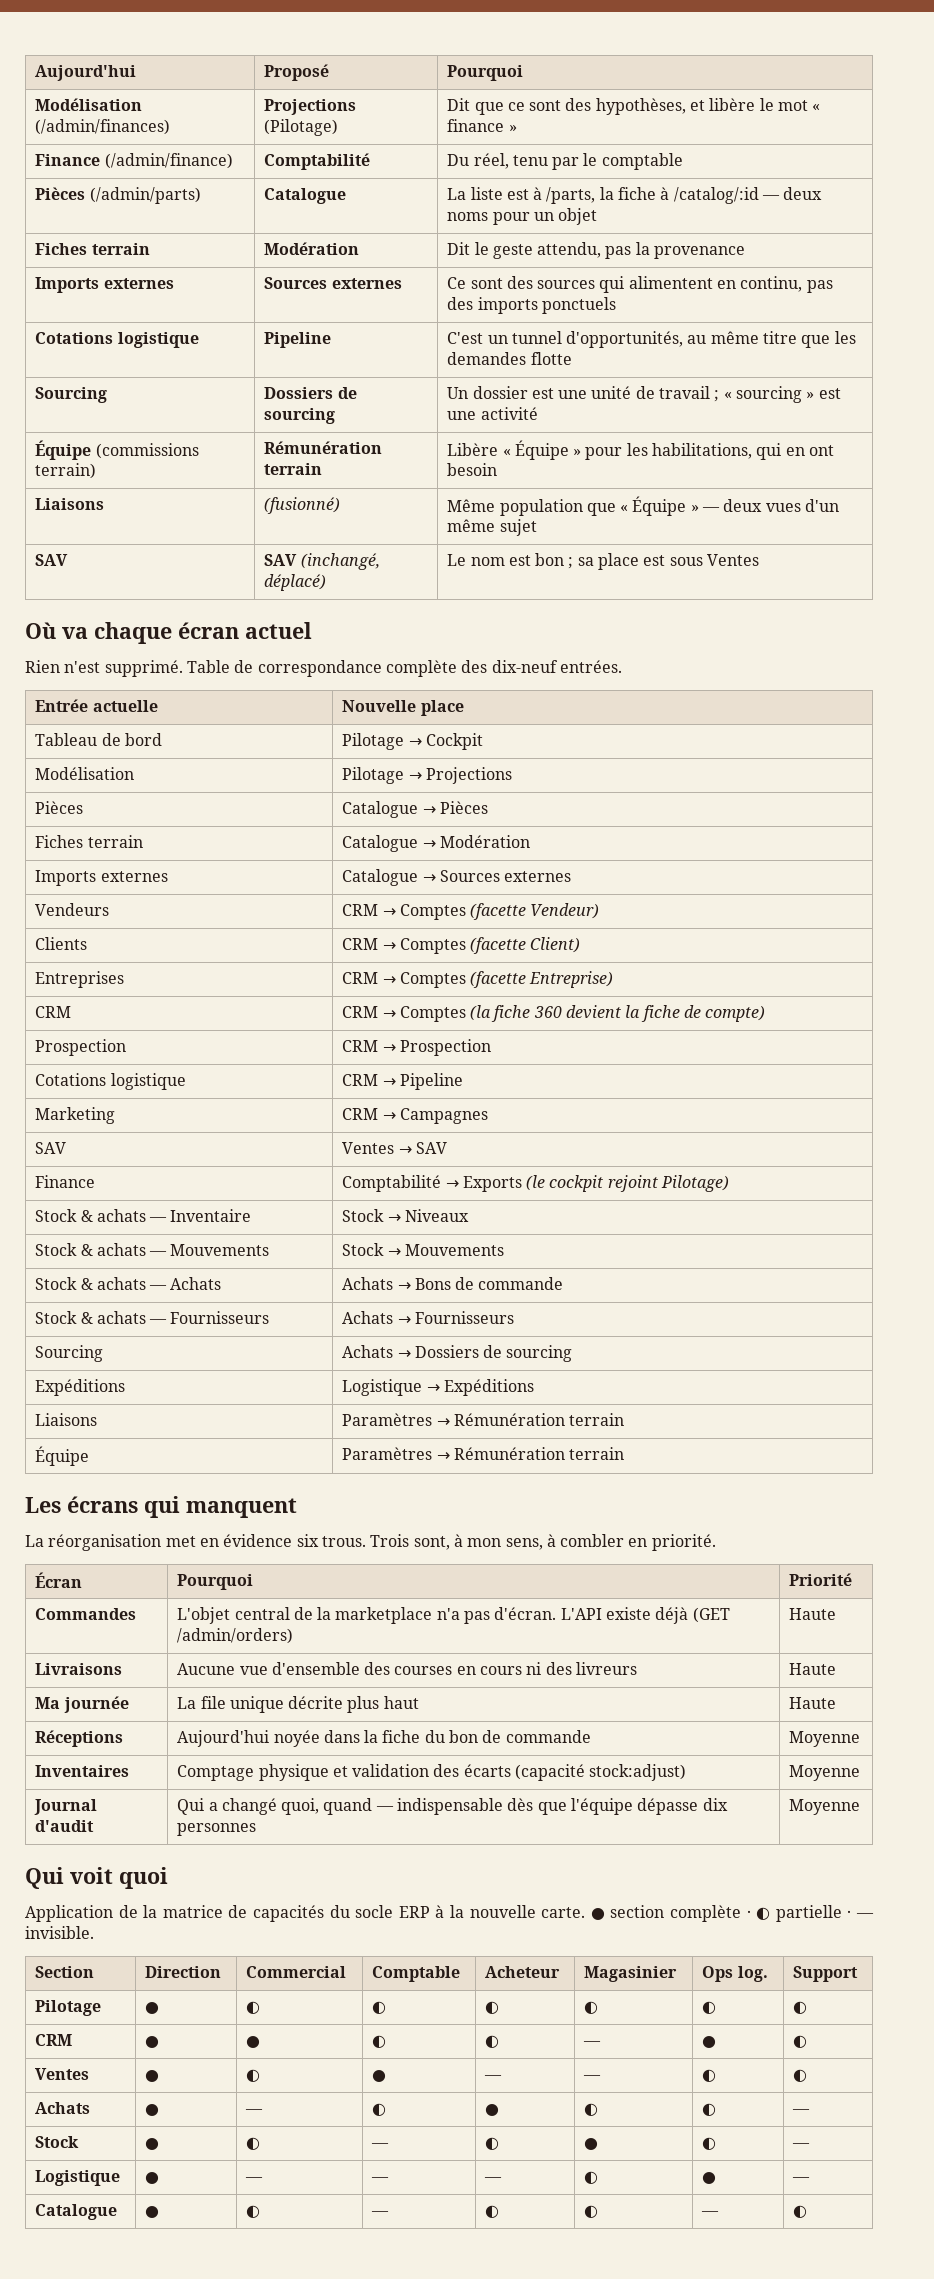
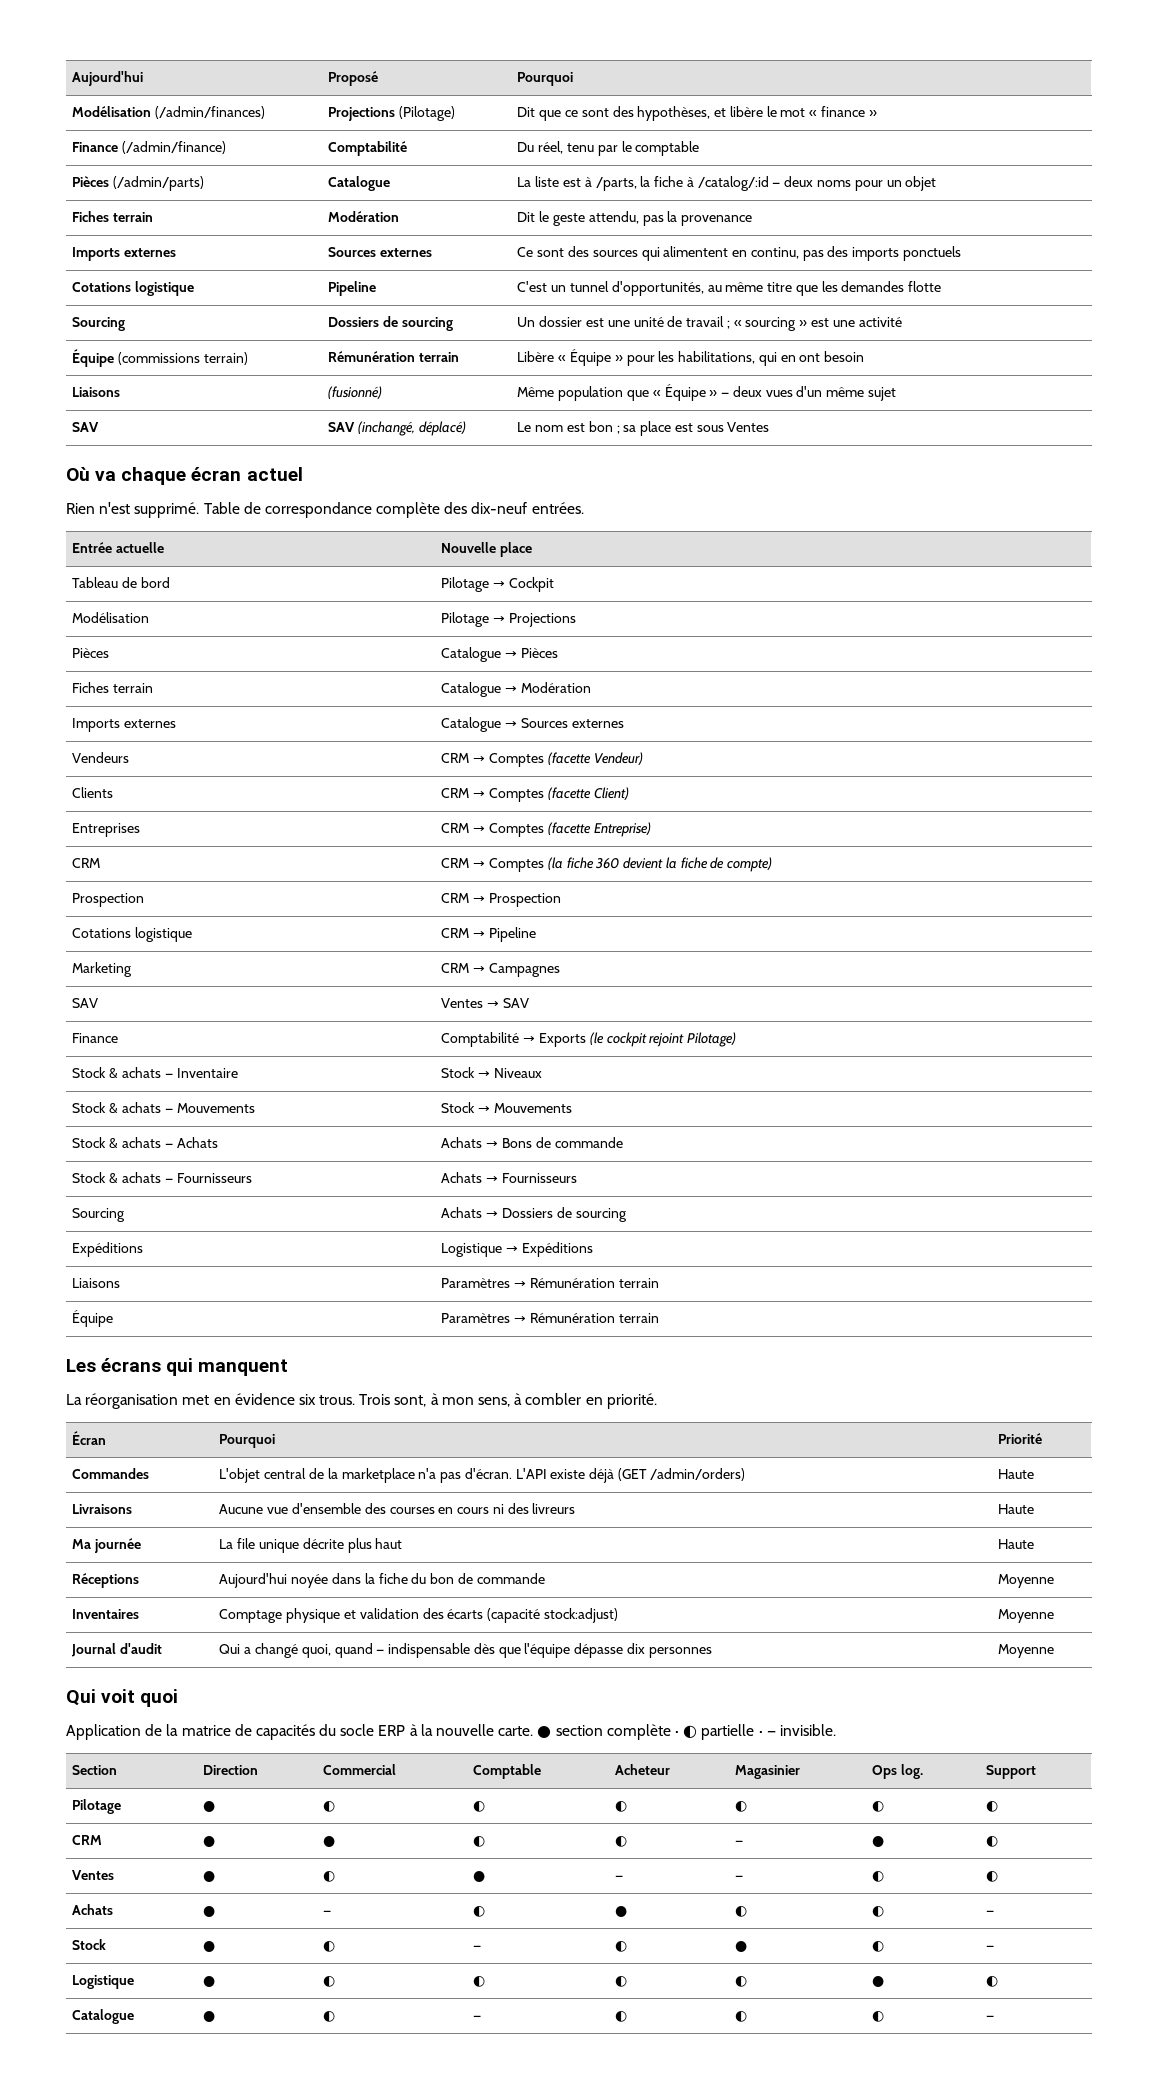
[245,2177,264,2182] [371,2177,390,2182] [484,2177,503,2182] [584,2171,599,2184] [702,2172,717,2184] [792,2177,811,2182] — | — | — | ◐ | ● | — -> [323,1976,336,1987] [473,1976,486,1987] [615,1976,628,1987] [735,1976,748,1987] [872,1976,885,1987] [986,1976,999,1987] ◐ | ◐ | ◐ | ◐ | ● | ◐
[701,2211,720,2216] [793,2205,808,2218] | — | ◐ -> [872,2011,885,2022] [986,2015,995,2020] | ◐ | —

